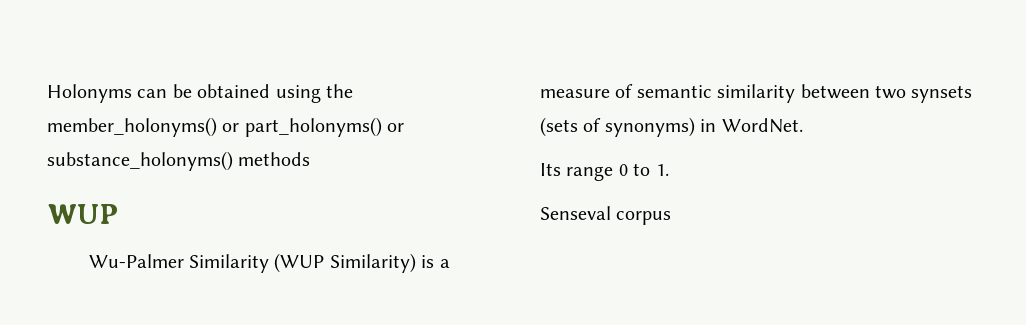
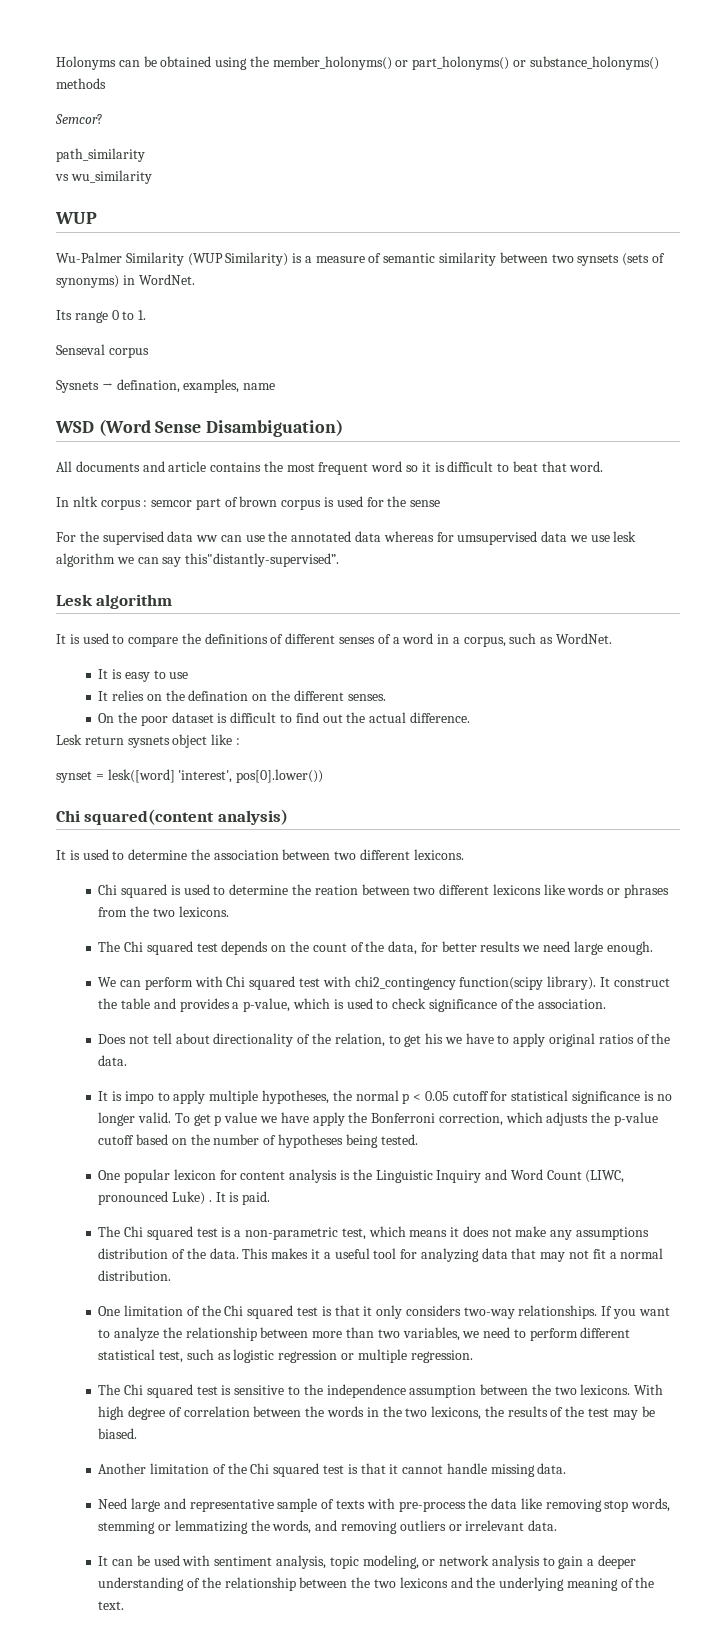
(311, 159) none -> [55,114,103,124] [56,148,145,162] [55,170,152,184] // Semcor? // path_similarity // vs wu_similarity
(672, 218) none -> [56,379,276,393] [55,419,344,437] [56,461,604,475] [56,496,441,510] [56,531,637,545] [56,553,340,567] [56,594,173,609] [56,633,613,647] [98,669,189,682] [98,690,386,701] [98,712,470,726] [56,734,240,748] [56,769,324,783] [56,809,288,825] [56,849,464,860] [98,884,669,898] [98,906,229,917] [98,941,653,955] [98,976,670,990] [98,998,607,1012] [98,1033,671,1047] [98,1055,128,1066] [98,1090,672,1104] [98,1112,658,1126] [98,1134,418,1148] [98,1169,625,1183] [98,1191,271,1205] [98,1226,649,1240] [98,1248,664,1262] [98,1270,172,1281] [98,1305,670,1319] [98,1327,631,1341] [98,1349,473,1363] [98,1384,664,1398] [98,1406,655,1420] [98,1428,138,1439] [98,1463,567,1477] [98,1498,671,1512] [98,1520,558,1534] [98,1555,636,1569] [98,1577,655,1591] [98,1601,125,1610] // Sysnets → defination, examples, name // WSD (Word Sense Disambiguation) // All documents and article contains the most frequent word so it is difficult to beat that word. // In nltk corpus : semcor part of brown corpus is used for the sense // For the supervised data ww can use the annotated data whereas for umsupervised data we use lesk algorithm we can say this"distantly-supervised”. // Lesk algorithm // It is used to compare the definitions of different senses of a word in a corpus, such as WordNet. // It is easy to use // It relies on the defination on the different senses. // On the poor dataset is difficult to find out the actual difference. // Lesk return sysnets object like : // synset = lesk([word] 'interest', pos[0].lower()) // Chi squared(content analysis) // It is used to determine the association between two different lexicons. // Chi squared is used to determine the reation between two different lexicons like words or phrases from the two lexicons. // The Chi squared test depends on the count of the data, for better results we need large enough. // We can perform with Chi squared test with chi2_contingency function(scipy library). It construct the table and provides a p-value, which is used to check significance of the association. // Does not tell about directionality of the relation, to get his we have to apply original ratios of the data. // It is impo to apply multiple hypotheses, the normal p < 0.05 cutoff for statistical significance is no longer valid. To get p value we have apply the Bonferroni correction, which adjusts the p-value cutoff based on the number of hypotheses being tested. // One popular lexicon for content analysis is the Linguistic Inquiry and Word Count (LIWC, pronounced Luke) . It is paid. // The Chi squared test is a non-parametric test, which means it does not make any assumptions distribution of the data. This makes it a useful tool for analyzing data that may not fit a normal distribution. // One limitation of the Chi squared test is that it only considers two-way relationships. If you want to analyze the relationship between more than two variables, we need to perform different statistical test, such as logistic regression or multiple regression. // The Chi squared test is sensitive to the independence assumption between the two lexicons. With high degree of correlation between the words in the two lexicons, the results of the test may be biased. // Another limitation of the Chi squared test is that it cannot handle missing data. // Need large and representative sample of texts with pre-process the data like removing stop words, stemming or lemmatizing the words, and removing outliers or irrelevant data. // It can be used with sentiment analysis, topic modeling, or network analysis to gain a deeper understanding of the relationship between the two lexicons and the underlying meaning of the text.

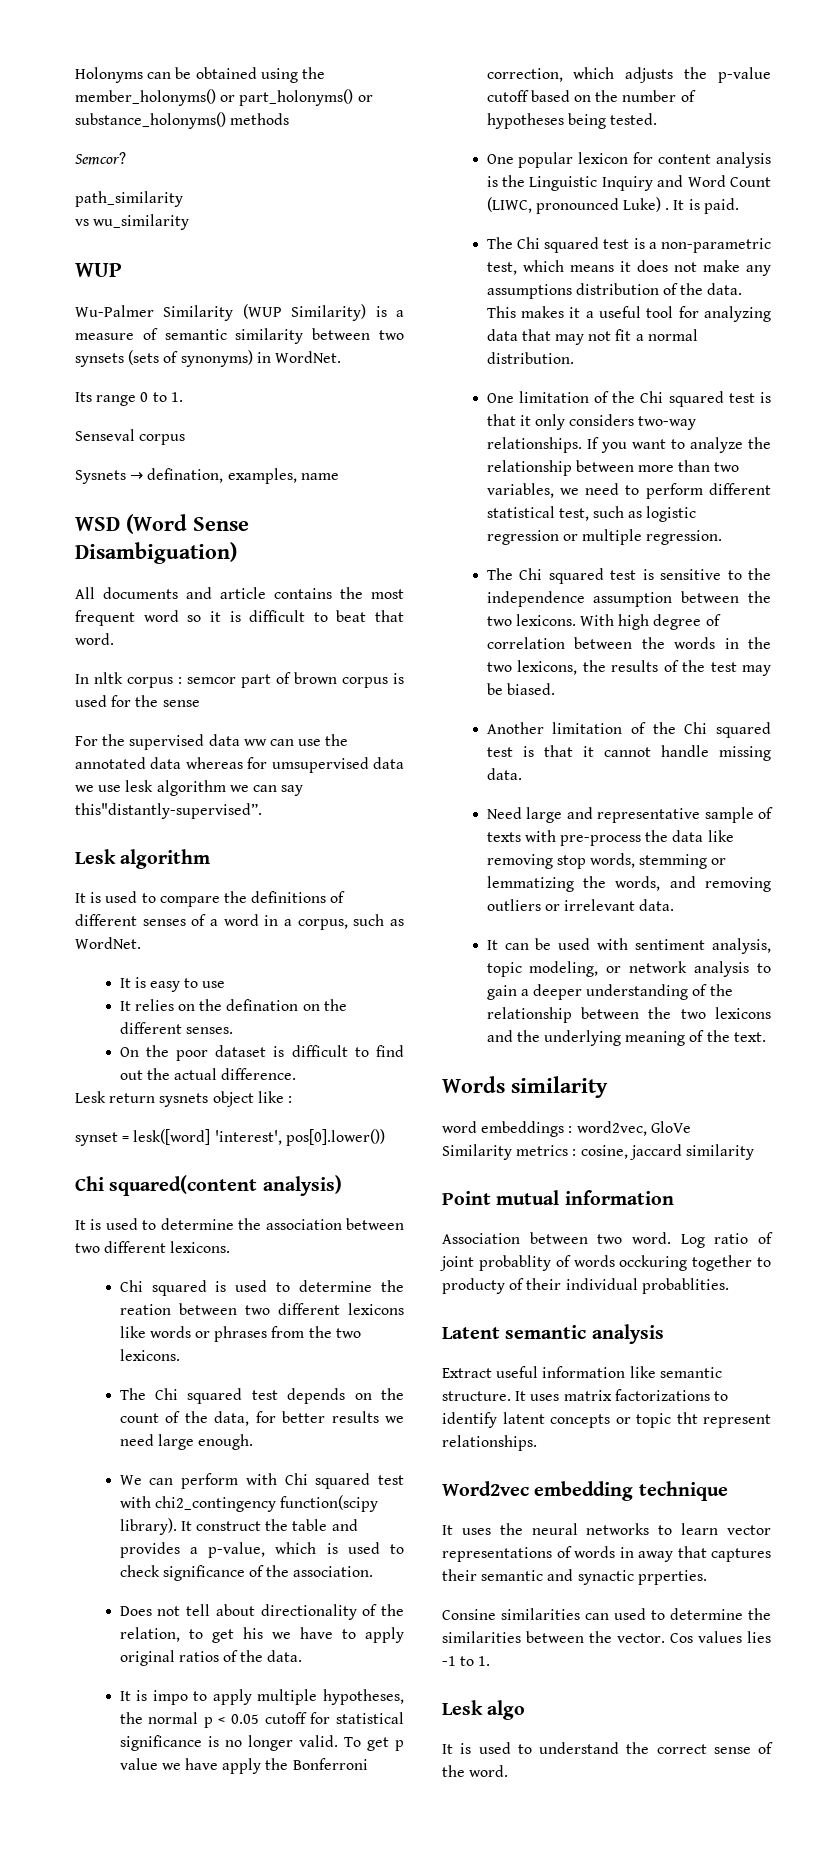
(125, 1605) none -> [442,1076,608,1098] [442,1121,691,1137] [442,1144,754,1160] [442,1190,674,1205] [442,1232,773,1248] [440,1255,771,1271] [442,1278,729,1294] [442,1324,664,1344] [442,1366,722,1378] [442,1389,728,1401] [442,1412,771,1428] [442,1435,537,1451] [442,1481,728,1501] [442,1523,771,1535] [442,1546,771,1562] [442,1569,707,1585] [442,1608,771,1620] [442,1631,771,1643] [442,1656,491,1666] [442,1700,526,1720] [442,1742,773,1754] [442,1765,509,1777] // Words similarity // word embeddings : word2vec, GloVe // Similarity metrics : cosine, jaccard similarity // Point mutual information // Association between two word. Log ratio of joint probablity of words occkuring together to producty of their individual probablities. // Latent semantic analysis // Extract useful information like semantic structure. It uses matrix factorizations to identify latent concepts or topic tht represent relationships. // Word2vec embedding technique // It uses the neural networks to learn vector representations of words in away that captures their semantic and synactic prperties. // Consine similarities can used to determine the similarities between the vector. Cos values lies -1 to 1. // Lesk algo // It is used to understand the correct sense of the word.

